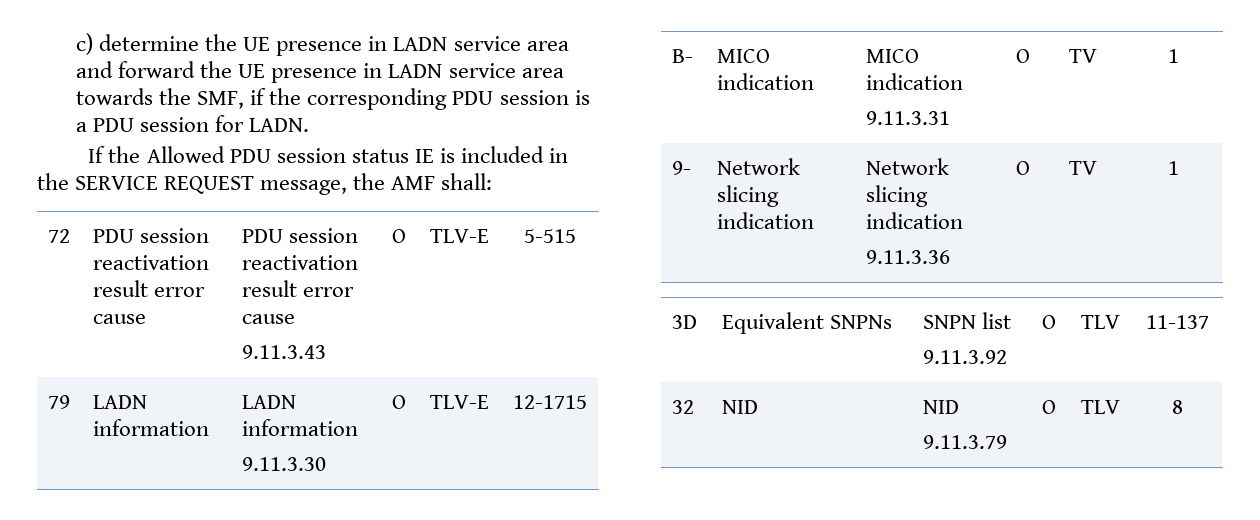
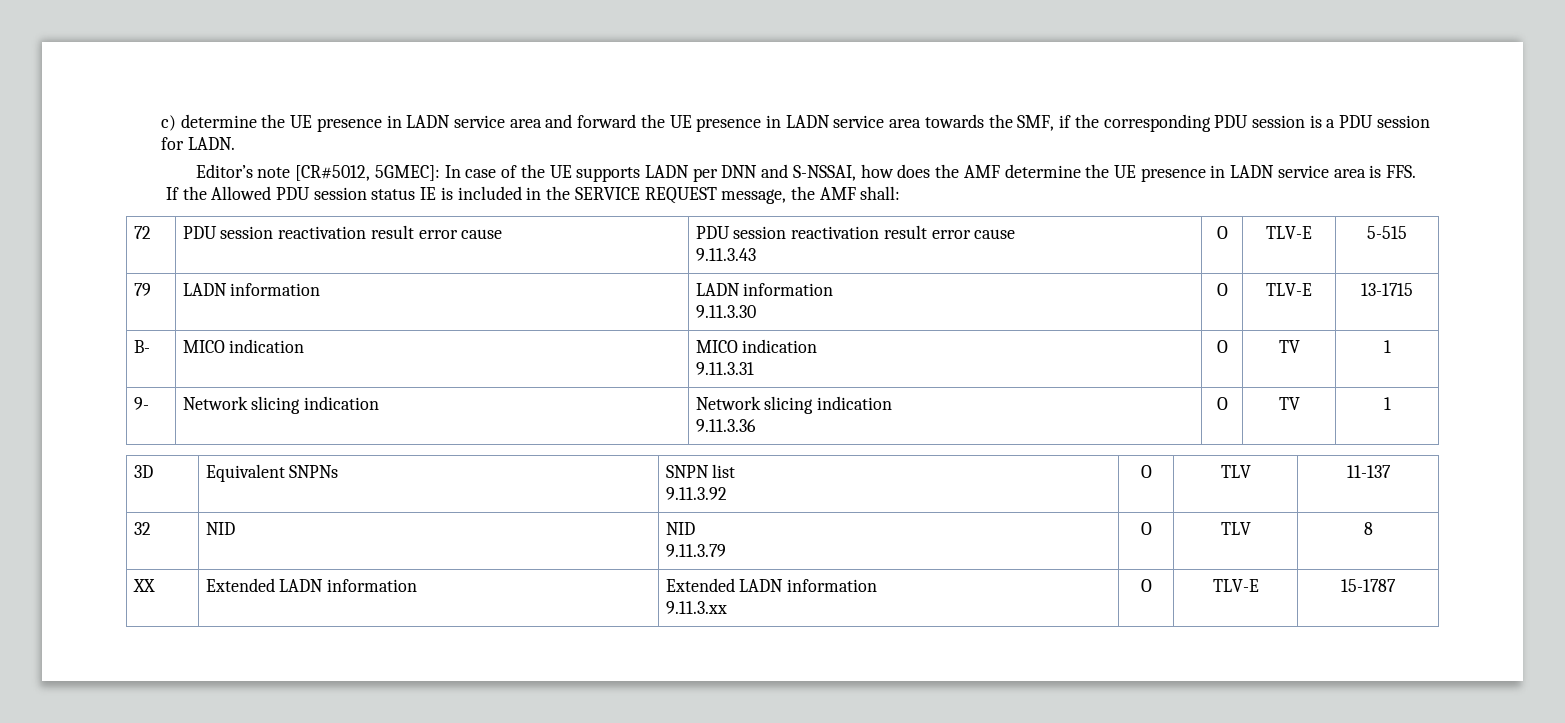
(310, 125) none -> [195,164,1417,182] // Editor’s note [CR#5012, 5GMEC]: In case of the UE supports LADN per DNN and S-NSSAI, how does the AMF determine the UE presence in LADN service area is FFS.
[512,395,587,409] 12-1715 -> [1361,283,1413,296] 13-1715
(1183, 407) none -> [132,579,155,592] [205,578,418,592] [665,578,878,592] [665,601,727,614] [1140,579,1152,592] [1212,579,1259,592] [1341,579,1396,592] // XX | Extended LADN information | Extended LADN information // 9.11.3.xx | O | TLV-E | 15-1787

